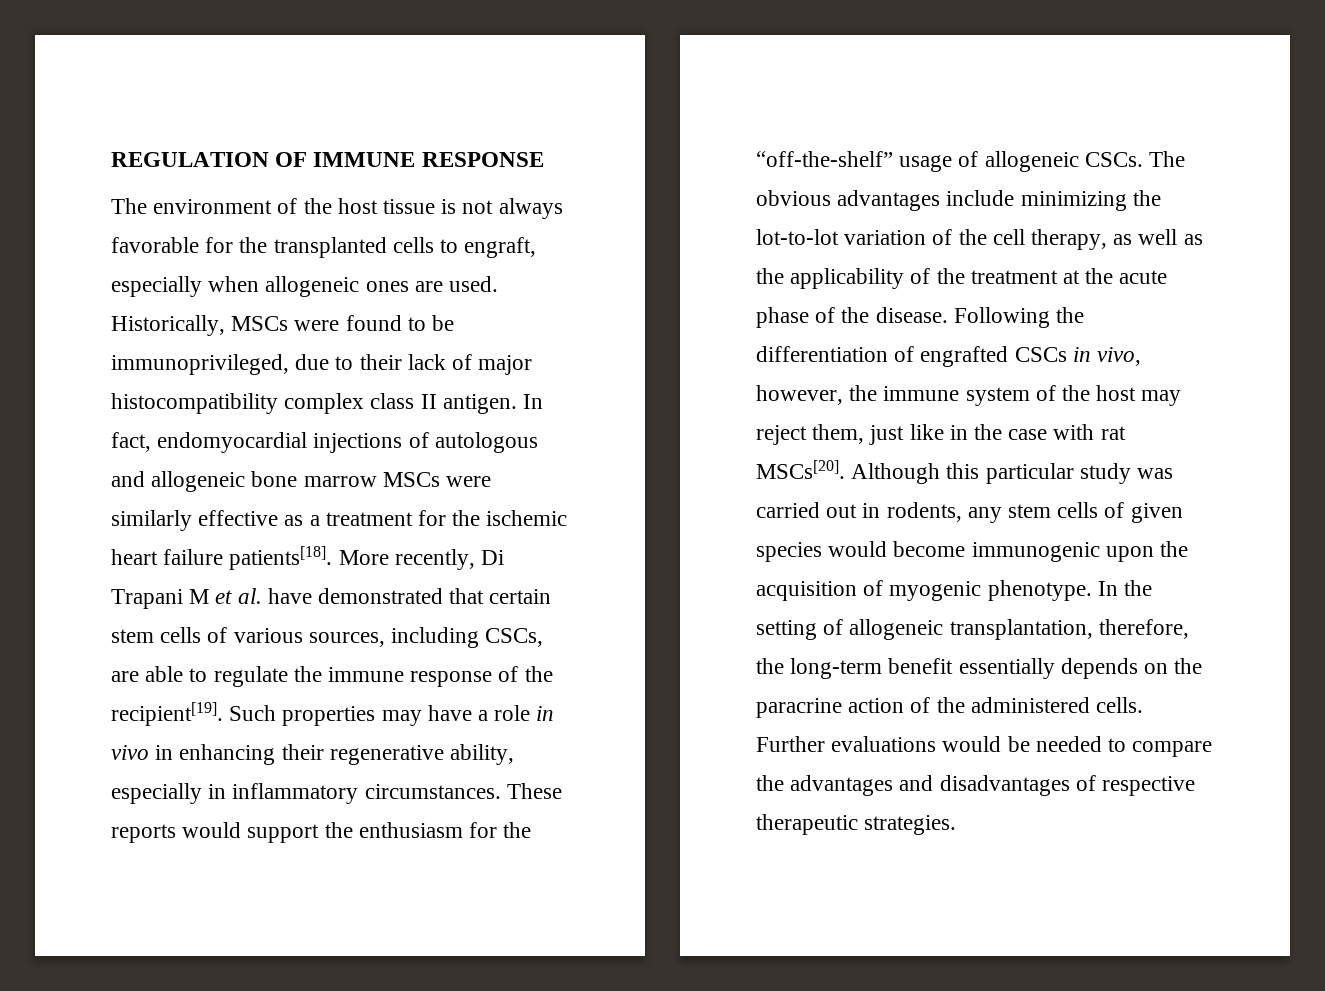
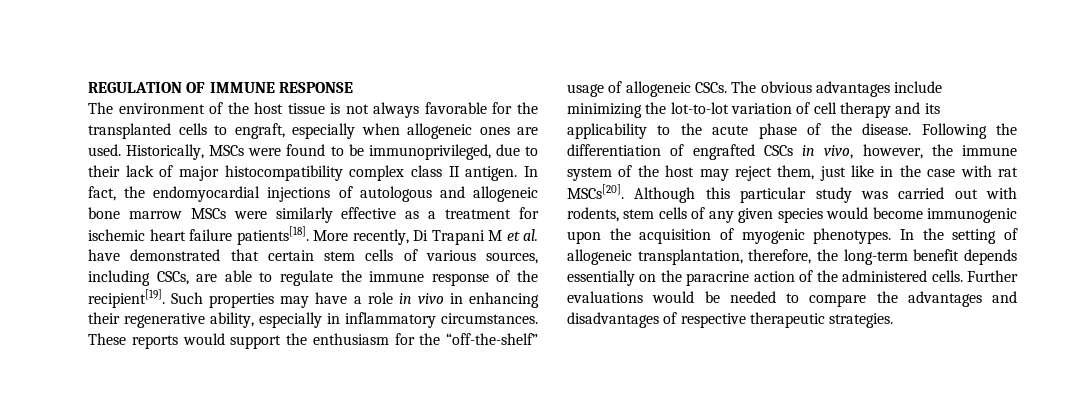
(151, 442) none -> [124,186,146,198] the
[452,510,481,526] the -> (540, 213) none
[958,229,1203,250] [756,268,1081,289] the cell therapy, as well as the applicability of the treatment at -> [813,102,940,118] [567,123,671,139] cell therapy and its applicability to
[862,502,1125,523] in rodents, any stem cells of -> [986,187,1017,199] [567,207,734,223] with rodents, stem cells of any
[987,580,1092,601] phenotype. -> [813,228,892,244] phenotypes.
[958,658,1138,679] essentially depends -> [964,249,1018,265] [567,270,635,286] depends essentially

